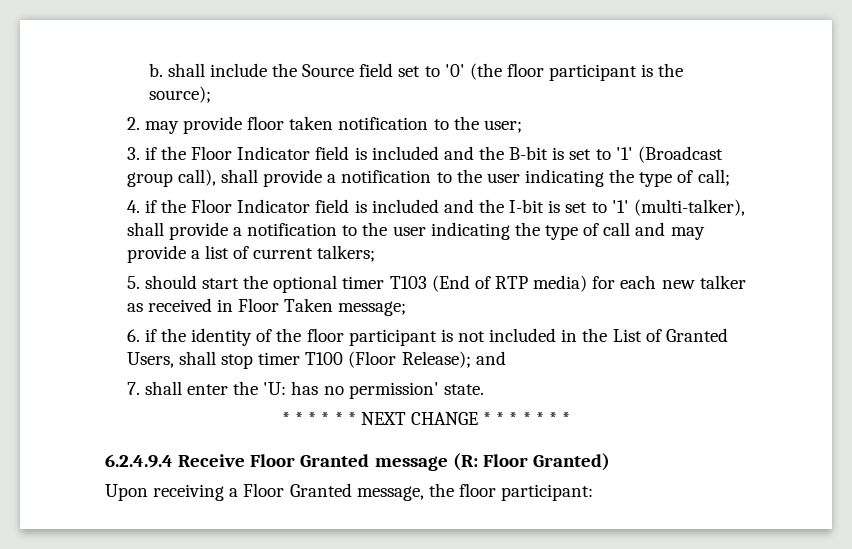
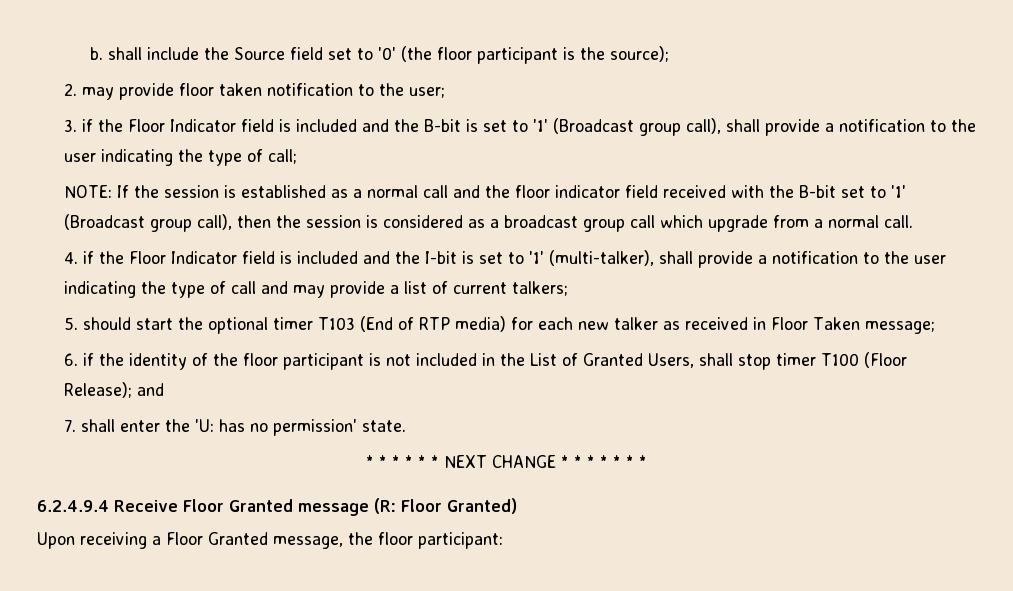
(730, 177) none -> [63,185,906,198] [63,214,913,232] // NOTE: If the session is established as a normal call and the floor indicator field received with the B-bit set to '1' (Broadcast group call), then the session is considered as a broadcast group call which upgrade from a normal call.

